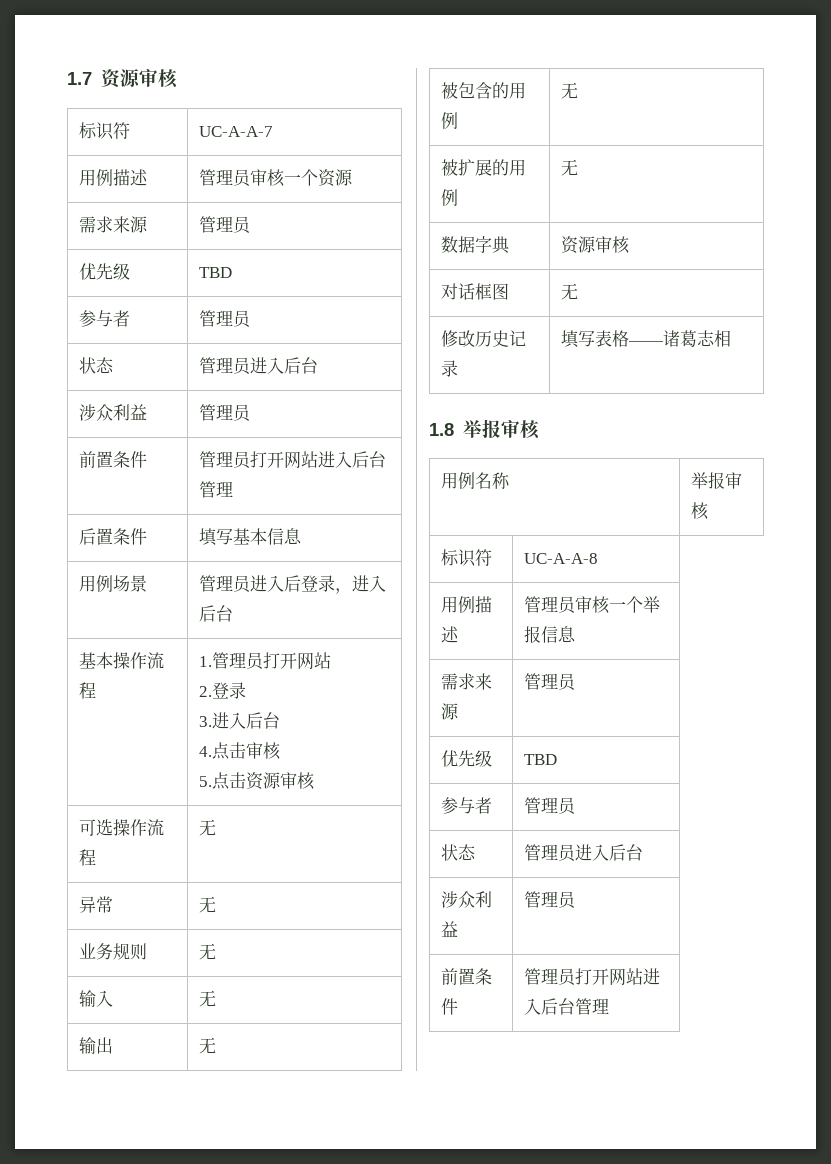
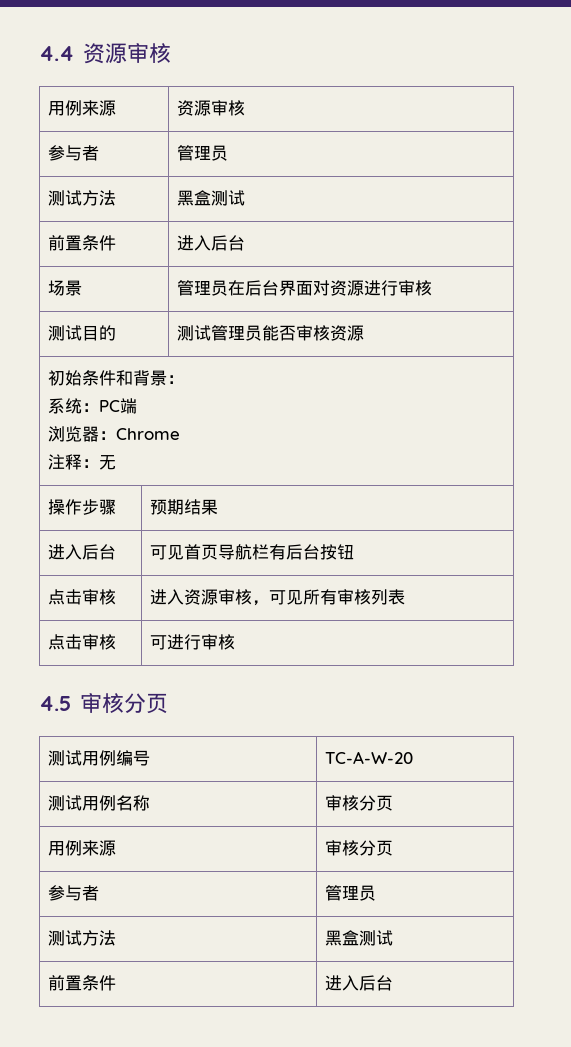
[67,69,178,88] [79,122,131,140] [199,126,274,137] [79,169,149,186] [199,169,354,187] [79,216,149,233] [199,216,253,234] [79,263,131,280] [199,267,233,278] [79,310,131,327] [199,310,253,328] [79,357,115,374] [199,357,319,375] [79,404,148,421] [199,404,253,422] [79,451,148,468] [199,451,387,469] [199,481,234,498] [79,528,148,545] [199,528,303,546] [79,575,148,592] [199,575,387,594] [199,605,234,622] [79,652,165,669] [79,682,97,699] [199,652,332,670] [199,682,247,699] [199,712,281,729] [199,742,282,760] [199,772,316,790] [79,819,165,836] [79,849,97,866] [199,819,217,836] [79,896,114,913] [199,896,217,913] [79,943,148,960] [199,943,217,960] [79,990,114,1007] [199,990,217,1007] [79,1037,114,1054] [199,1037,217,1054] [441,82,527,99] [441,112,459,129] [561,82,579,99] [441,159,527,176] [441,189,459,206] [561,159,579,176] [441,236,511,254] [561,236,631,254] [441,283,510,300] [561,283,579,300] [441,330,527,347] [441,360,459,377] [561,330,732,348] [429,419,540,439] 1.7资源审核 // 标识符 | UC-A-A-7 // 用例描述 | 管理员审核一个资源 // 需求来源 | 管理员 // 优先级 | TBD // 参与者 | 管理员 // 状态 | 管理员进入后台 // 涉众利益 | 管理员 // 前置条件 | 管理员打开网站进入后台管理 // 后置条件 | 填写基本信息 // 用例场景 | 管理员进入后登录，进入后台 // 基本操作流程 | 1.管理员打开网站 // 2.登录 // 3.进入后台 // 4.点击审核 // 5.点击资源审核 // 可选操作流程 | 无 // 异常 | 无 // 业务规则 | 无 // 输入 | 无 // 输出 | 无 // 被包含的用例 | 无 // 被扩展的用例 | 无 // 数据字典 | 资源审核 // 对话框图 | 无 // 修改历史记录 | 填写表格——诸葛志相 // 1.8举报审核 // -> [39,43,171,64] [47,100,116,116] [176,100,245,116] [47,145,99,161] [176,145,228,161] [47,190,116,206] [176,190,245,206] [47,235,116,251] [176,235,245,251] [47,280,82,296] [176,280,432,296] [47,325,116,341] [176,325,364,341] [47,370,184,386] [47,398,137,414] [47,426,180,442] [47,454,116,470] [47,499,116,515] [149,499,218,515] [47,544,116,560] [149,544,354,560] [47,589,116,605] [149,589,405,606] [47,634,116,650] [149,634,235,650] [39,693,168,714] [47,750,150,766] [324,751,413,764] [47,795,82,811] 4.4资源审核 // 用例来源 | 资源审核 // 参与者 | 管理员 // 测试方法 | 黑盒测试 // 前置条件 | 进入后台 // 场景 | 管理员在后台界面对资源进行审核 // 测试目的 | 测试管理员能否审核资源 // 初始条件和背景： // 系统：PC端 // 浏览器：Chrome // 注释：无 // 操作步骤 | 预期结果 // 进入后台 | 可见首页导航栏有后台按钮 // 点击审核 | 进入资源审核，可见所有审核列表 // 点击审核 | 可进行审核 // 4.5审核分页 // 测试用例编号 | TC-A-W-20 // 测试
[691,472,743,489] [691,502,710,520] [441,549,493,567] [524,553,599,564] [441,596,493,613] [441,626,460,643] [524,596,661,614] [524,626,577,643] [441,673,493,690] [441,703,460,720] [524,673,578,691] [441,750,493,767] [524,754,558,765] [441,797,493,814] [524,797,578,815] [441,844,477,861] [524,844,644,862] [441,891,493,908] [441,921,459,937] [524,891,578,909] [441,968,493,985] [441,998,459,1015] [524,968,661,986] [524,998,610,1015] 举报审核 // 标识符 | UC-A-A-8 // 用例描述 | 管理员审核一个举报信息 // 需求来源 | 管理员 // 优先级 | TBD // 参与者 | 管理员 // 状态 | 管理员进入后台 // 涉众利益 | 管理员 // 前置条件 | 管理员打开网站进入后台管理 -> [324,795,393,811] [47,840,116,856] [324,840,393,856] [47,885,99,901] [324,885,376,901] [47,930,116,946] [324,930,393,946] [47,975,116,991] [324,975,393,991] 审核分页 // 用例来源 | 审核分页 // 参与者 | 管理员 // 测试方法 | 黑盒测试 // 前置条件 | 进入后台

